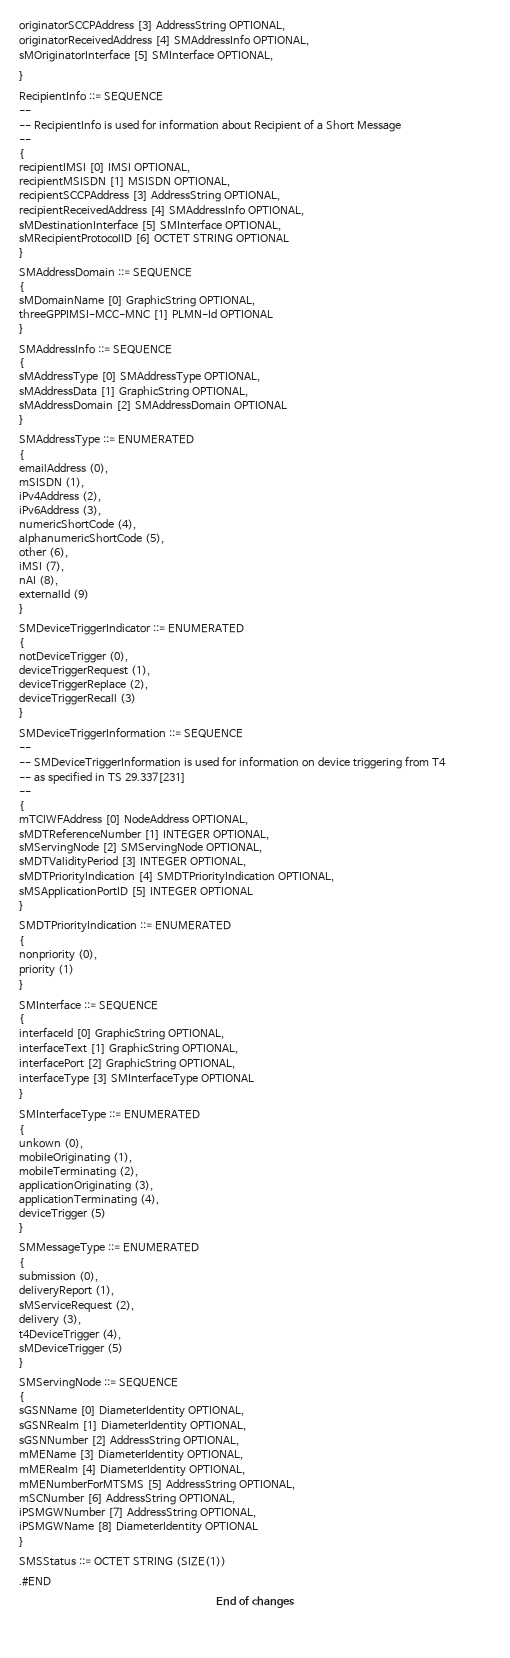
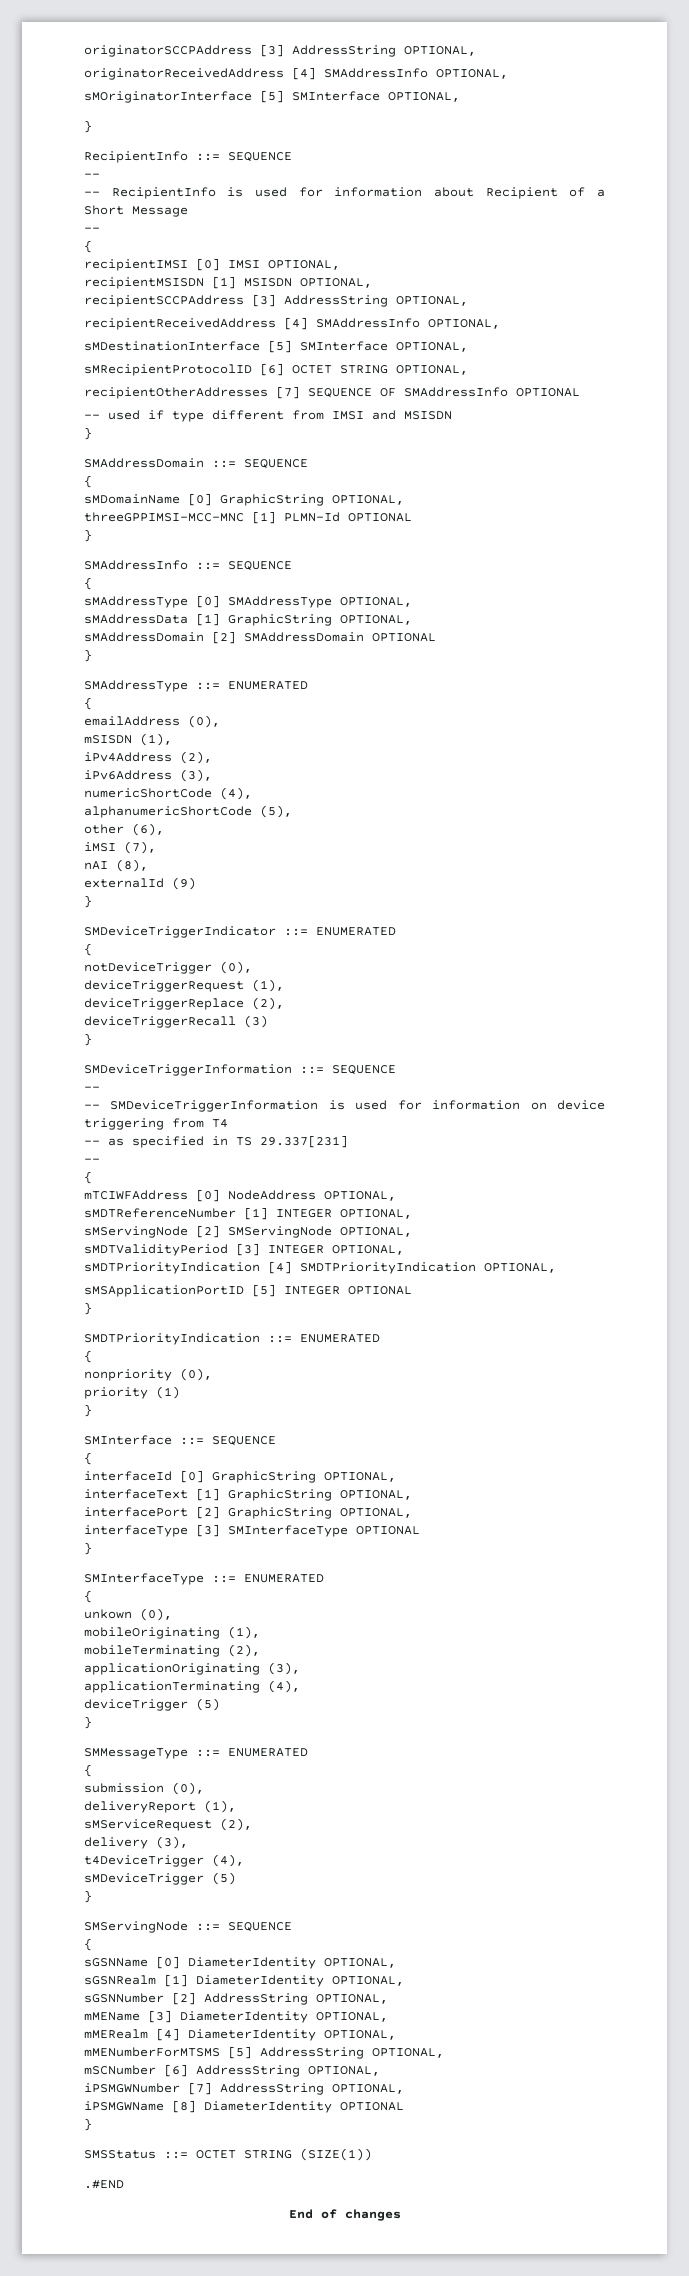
[235,234,289,242] OPTIONAL -> [396,365,468,375] [84,386,580,399] [84,410,452,422] OPTIONAL, // recipientOtherAddresses [7] SEQUENCE OF SMAddressInfo OPTIONAL // -- used if type different from IMSI and MSISDN

